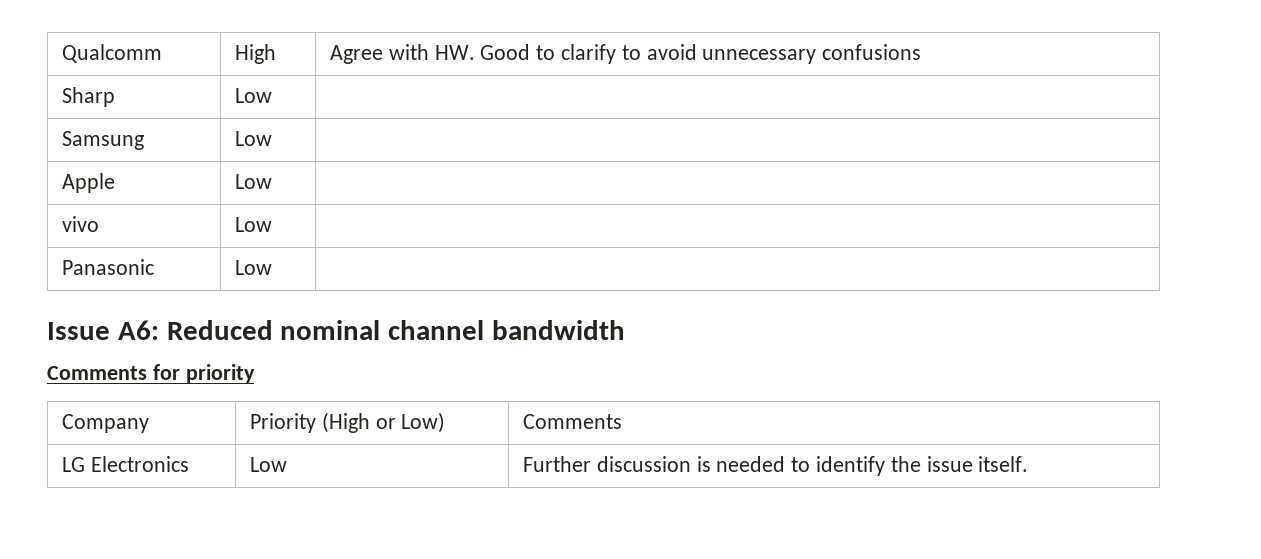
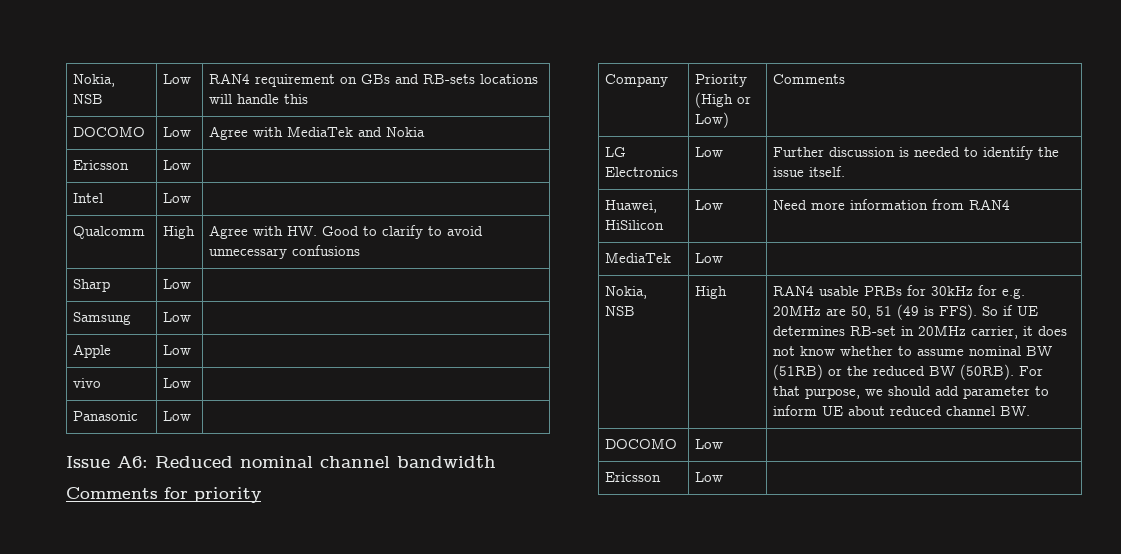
(61, 53) none -> [73,74,116,87] [73,94,104,104] [163,74,192,84] [209,73,539,87] [209,94,309,104] [73,126,146,137] [163,127,192,137] [209,126,426,140] [73,160,130,170] [163,160,192,170] [73,193,104,203] [163,193,192,203] Nokia, NSB | Low | RAN4 requirement on GBs and RB-sets locations will handle this // DOCOMO | Low | Agree with MediaTek and Nokia // Ericsson | Low | // Intel | Low | //
(1029, 464) none -> [605,200,658,213] [605,220,665,230] [695,200,724,210] [773,199,1011,210] [605,252,672,263] [695,253,724,263] [605,286,648,299] [605,306,636,316] [695,286,728,299] [773,285,1026,299] [773,304,1039,320] [773,325,1068,339] [773,346,1053,356] [773,364,1044,380] [773,386,1050,399] [773,405,1031,416] [605,438,678,449] [695,439,724,449] [605,472,662,482] [695,472,724,482] // Huawei, HiSilicon | Low | Need more information from RAN4 // MediaTek | Low | // Nokia, NSB | High | RAN4 usable PRBs for 30kHz for e.g. 20MHz are 50, 51 (49 is FFS). So if UE determines RB-set in 20MHz carrier, it does not know whether to assume nominal BW (51RB) or the reduced BW (50RB). For that purpose, we should add parameter to inform UE about reduced channel BW. // DOCOMO | Low | // Ericsson | Low |

